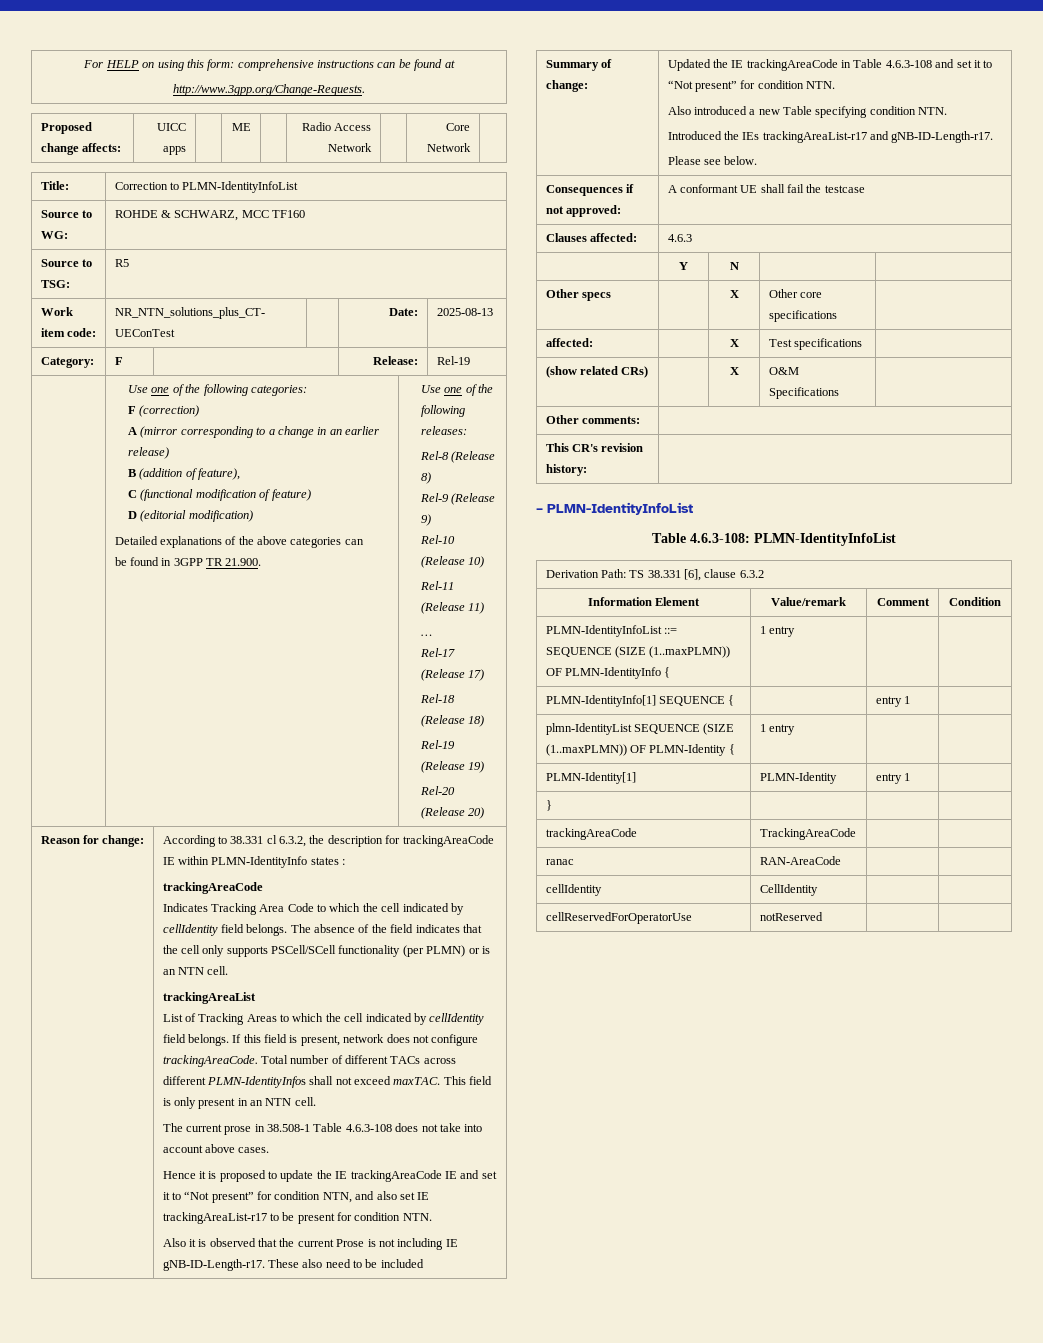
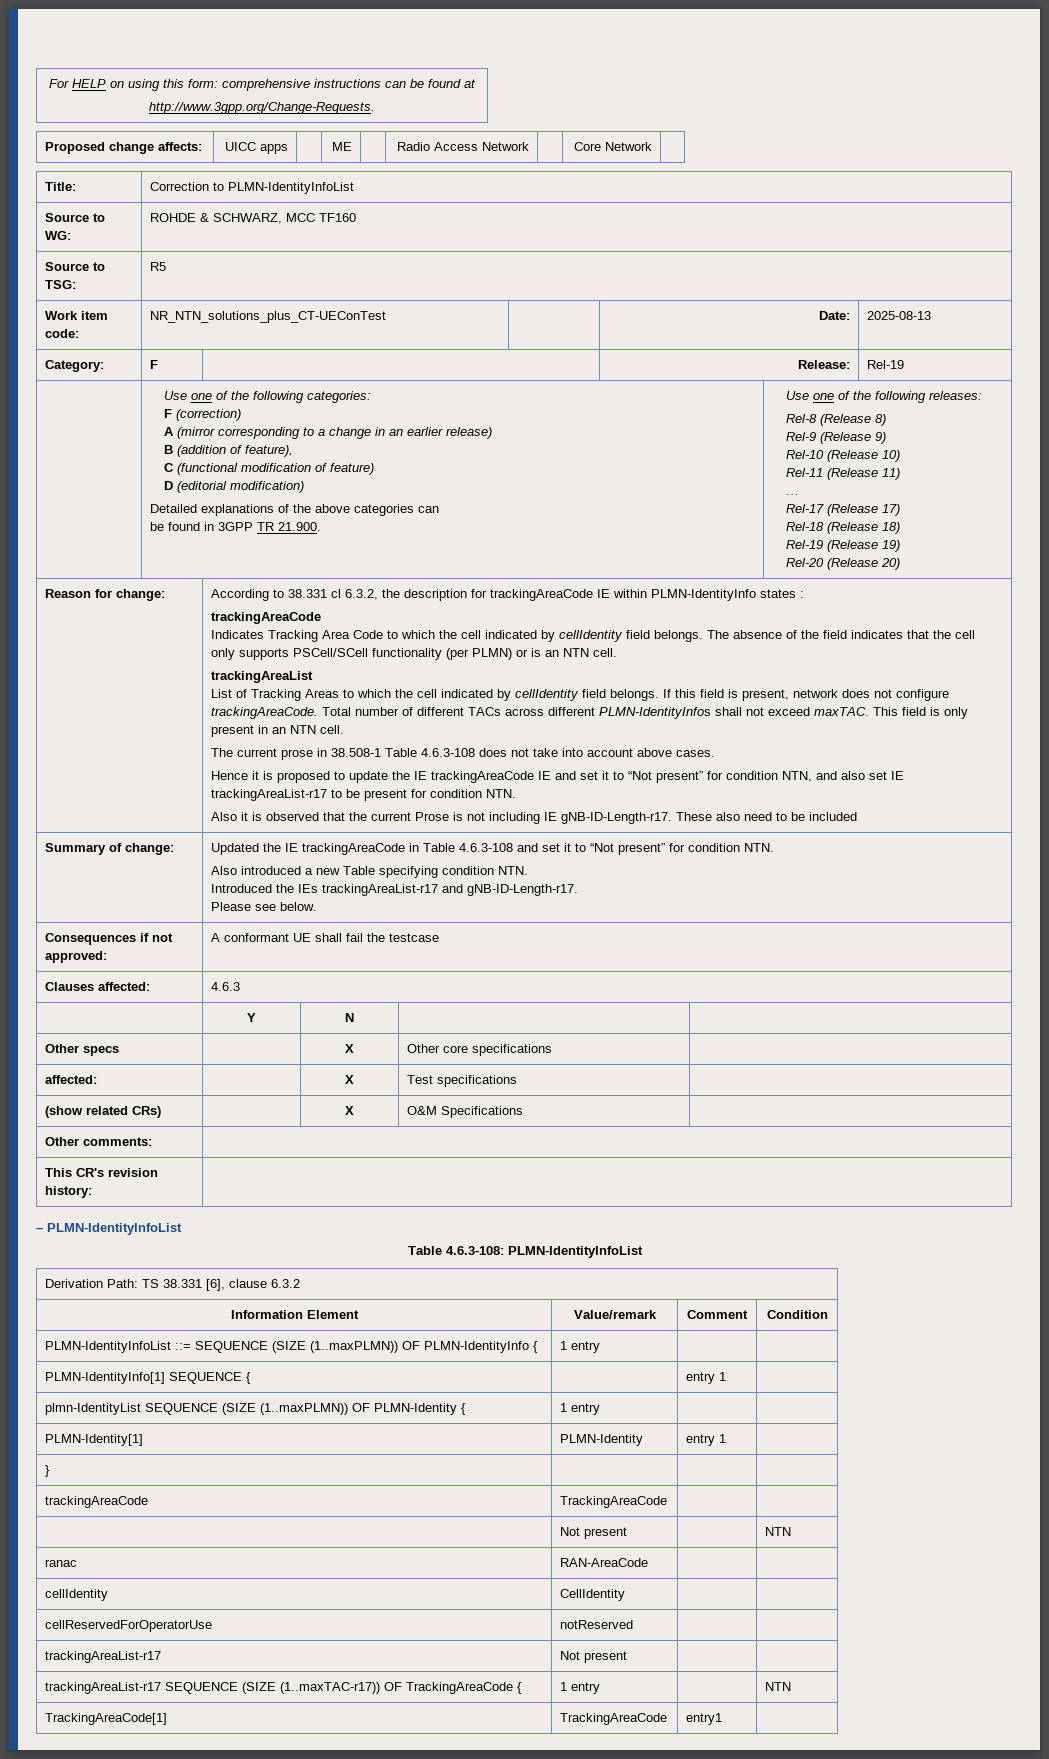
(856, 834) none -> [560,1527,628,1539] [765,1527,792,1536] // | Not present | | NTN
(823, 916) none -> [45,1651,162,1663] [560,1651,628,1663] [45,1682,523,1694] [560,1682,601,1694] [765,1682,792,1691] [45,1713,168,1725] [560,1713,668,1725] [686,1713,723,1725] // trackingAreaList-r17 | Not present | | // trackingAreaList-r17 SEQUENCE (SIZE (1..maxTAC-r17)) OF TrackingAreaCode { | 1 entry | | NTN // TrackingAreaCode[1] | TrackingAreaCode | entry1 |

